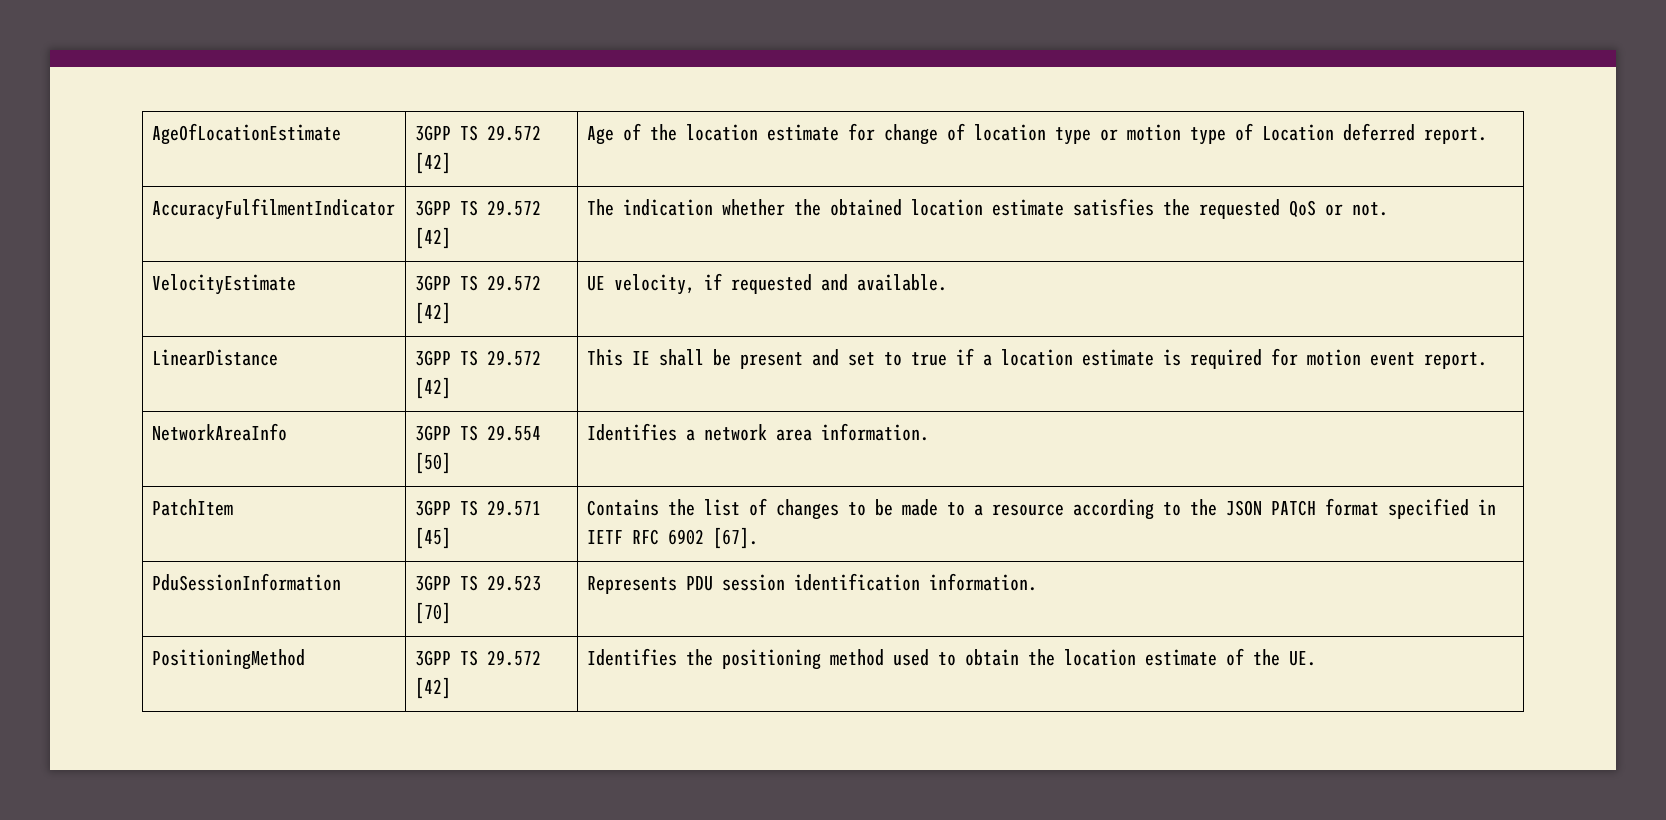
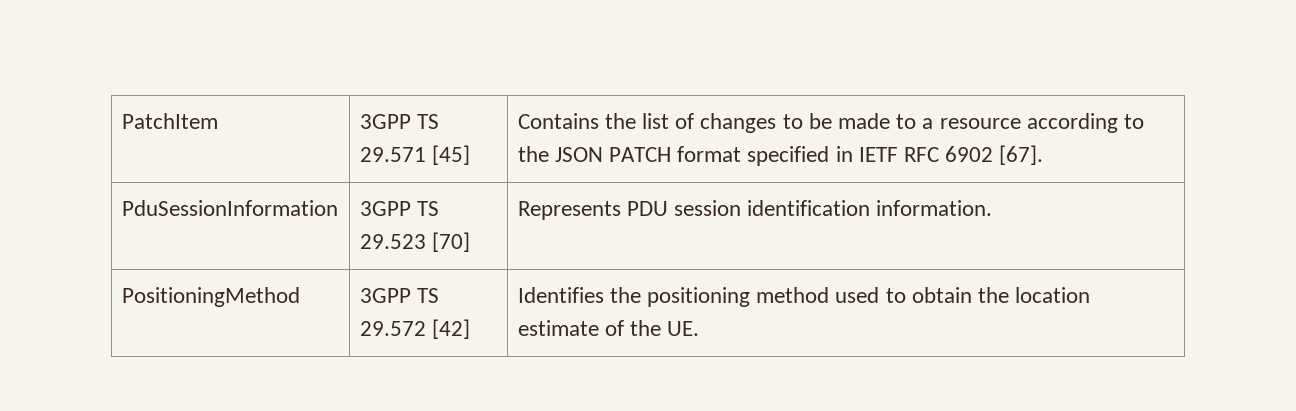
[151,123,341,145] [414,125,541,141] [414,152,451,174] [586,123,1487,145] [151,198,395,220] [414,200,541,216] [414,227,451,249] [586,198,1388,219] [151,274,296,295] [414,275,541,291] [414,302,451,324] [586,273,947,295] [151,349,278,366] [414,350,541,366] [414,377,451,399] [586,348,1487,369] [151,423,287,441] [414,425,541,441] [414,452,451,474] [586,423,929,441] AgeOfLocationEstimate | 3GPP TS 29.572 [42] | Age of the location estimate for change of location type or motion type of Location deferred report. // AccuracyFulfilmentIndicator | 3GPP TS 29.572 [42] | The indication whether the obtained location estimate satisfies the requested QoS or not. // VelocityEstimate | 3GPP TS 29.572 [42] | UE velocity, if requested and available. // LinearDistance | 3GPP TS 29.572 [42] | This IE shall be present and set to true if a location estimate is required for motion event report. // NetworkAreaInfo | 3GPP TS 29.554 [50] | Identifies a network area information. // -> (121, 121) none

